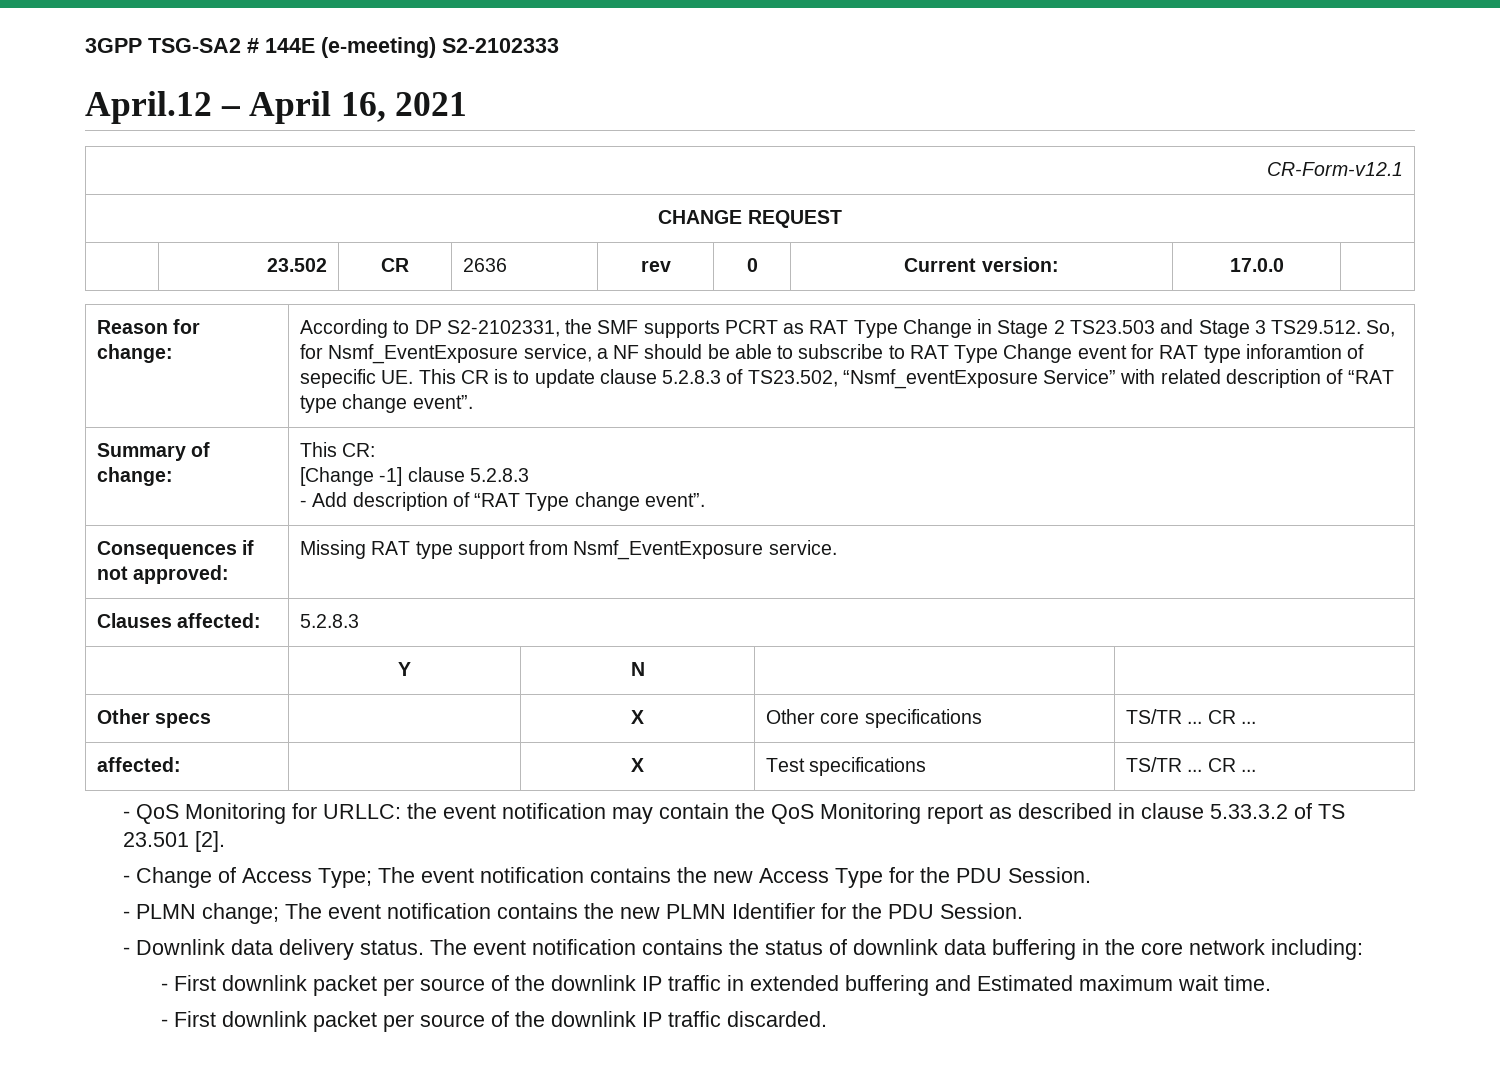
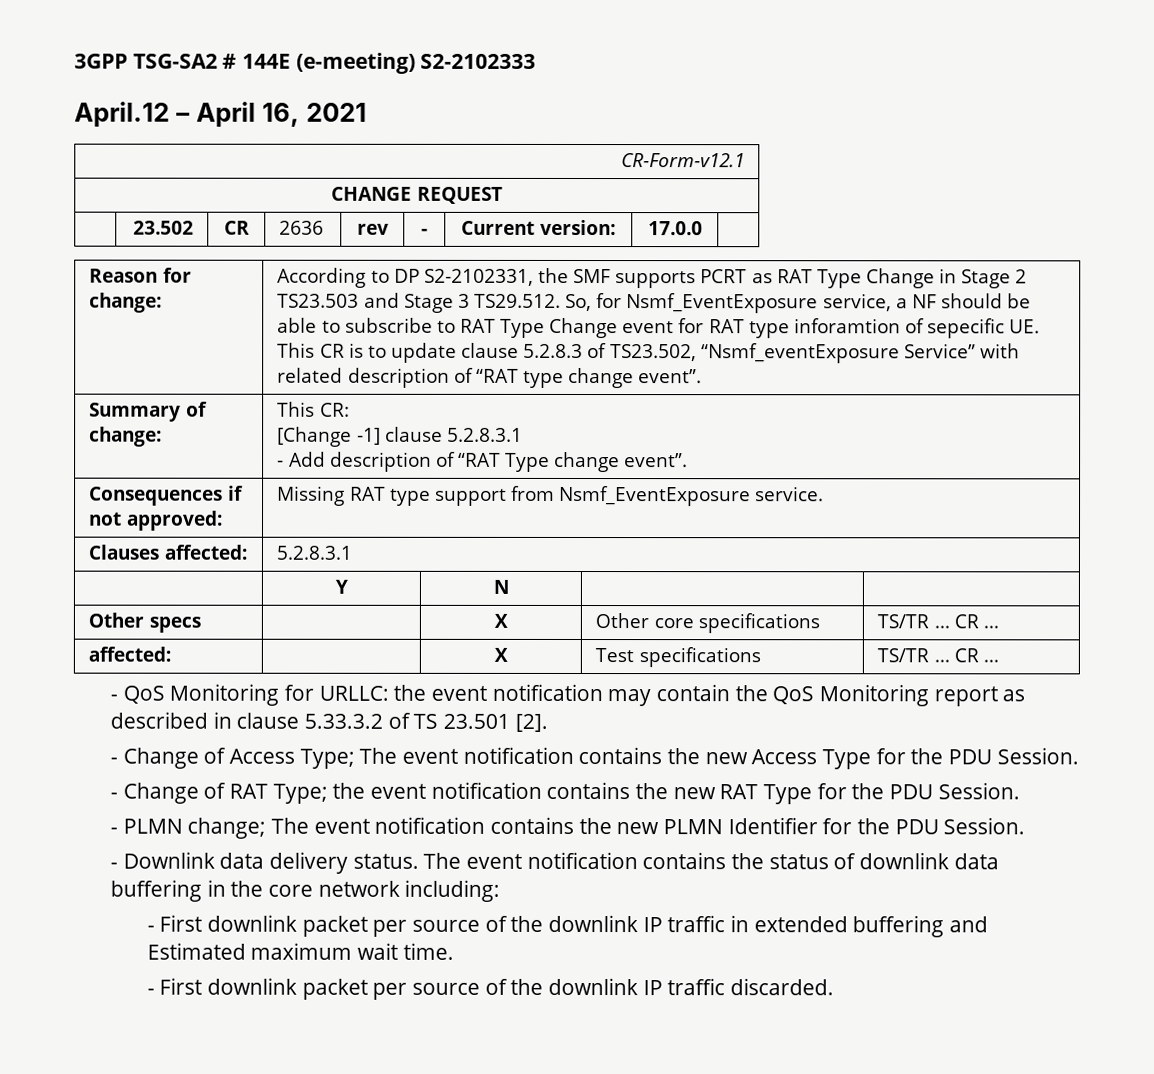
[746,258,758,272] 0 -> [421,228,428,235] -
[469,468,529,482] 5.2.8.3 -> [446,427,523,442] 5.2.8.3.1
[300,614,360,628] 5.2.8.3 -> [276,545,353,560] 5.2.8.3.1
(1091, 875) none -> [109,781,1020,805] // - Change of RAT Type; the event notification contains the new RAT Type for the PDU Session.

